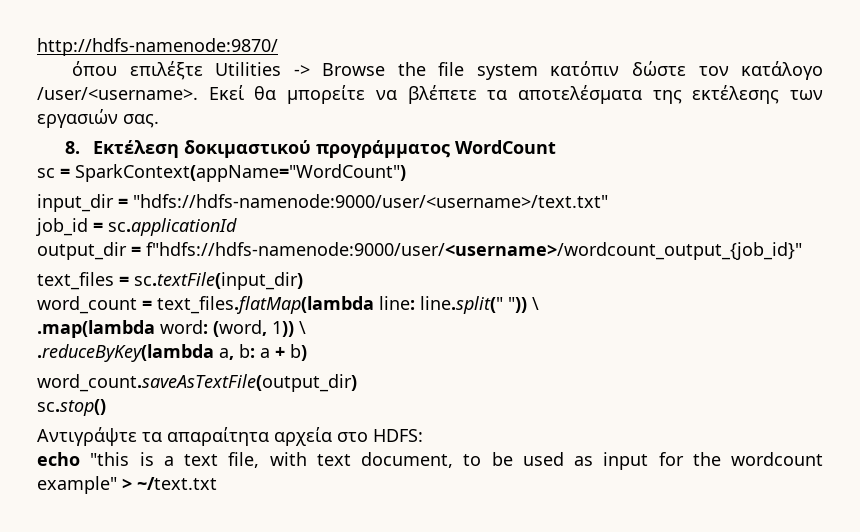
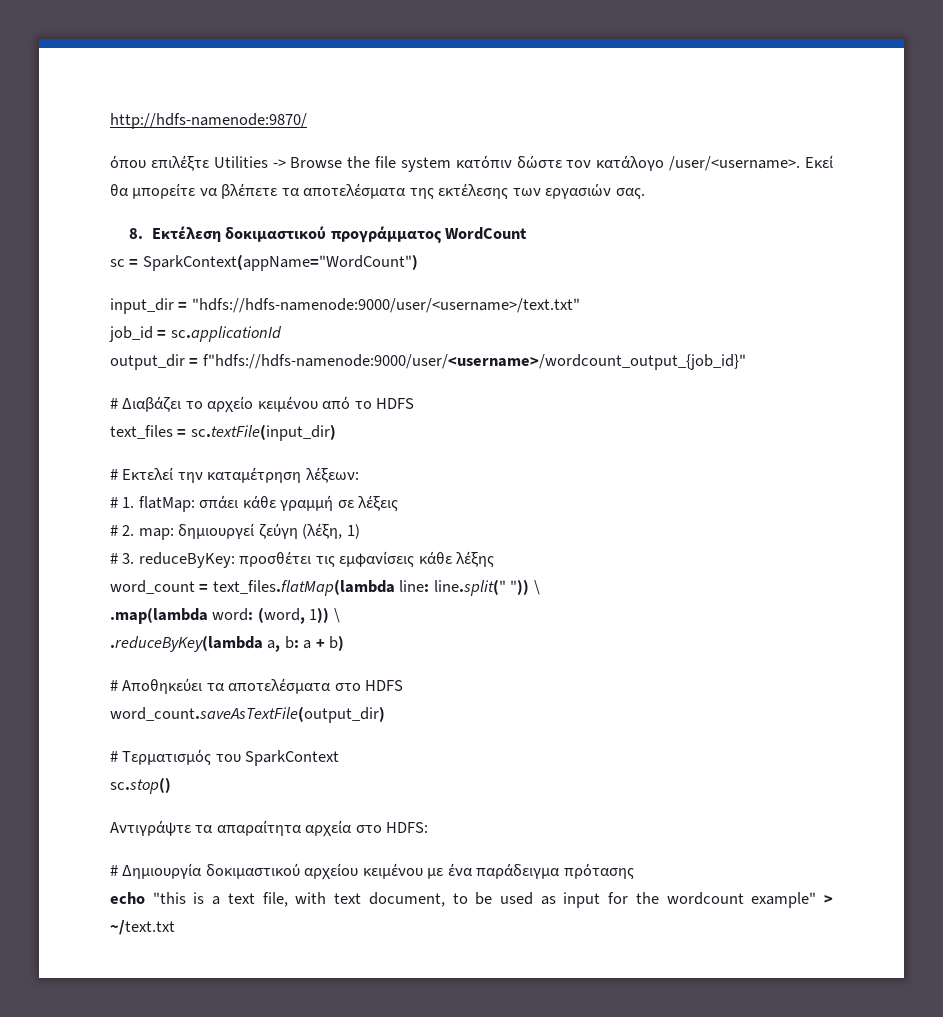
[37,272,303,290] text_files = sc.textFile(input_dir) -> [110,396,415,413] [110,424,336,441] [110,467,359,483] [110,495,399,512] [110,523,360,540] [110,551,495,568] # Διαβάζει το αρχείο κειμένου από το HDFS // text_files = sc.textFile(input_dir) // # Εκτελεί την καταμέτρηση λέξεων: // # 1. flatMap: σπάει κάθε γραμμή σε λέξεις // # 2. map: δημιουργεί ζεύγη (λέξη, 1) // # 3. reduceByKey: προσθέτει τις εμφανίσεις κάθε λέξης
[37,374,357,392] word_count.saveAsTextFile(output_dir) -> [110,678,404,694] [110,706,385,723] [110,749,340,766] # Αποθηκεύει τα αποτελέσματα στο HDFS // word_count.saveAsTextFile(output_dir) // # Τερματισμός του SparkContext
(423, 435) none -> [110,863,634,880] // # Δημιουργία δοκιμαστικού αρχείου κειμένου με ένα παράδειγμα πρότασης

